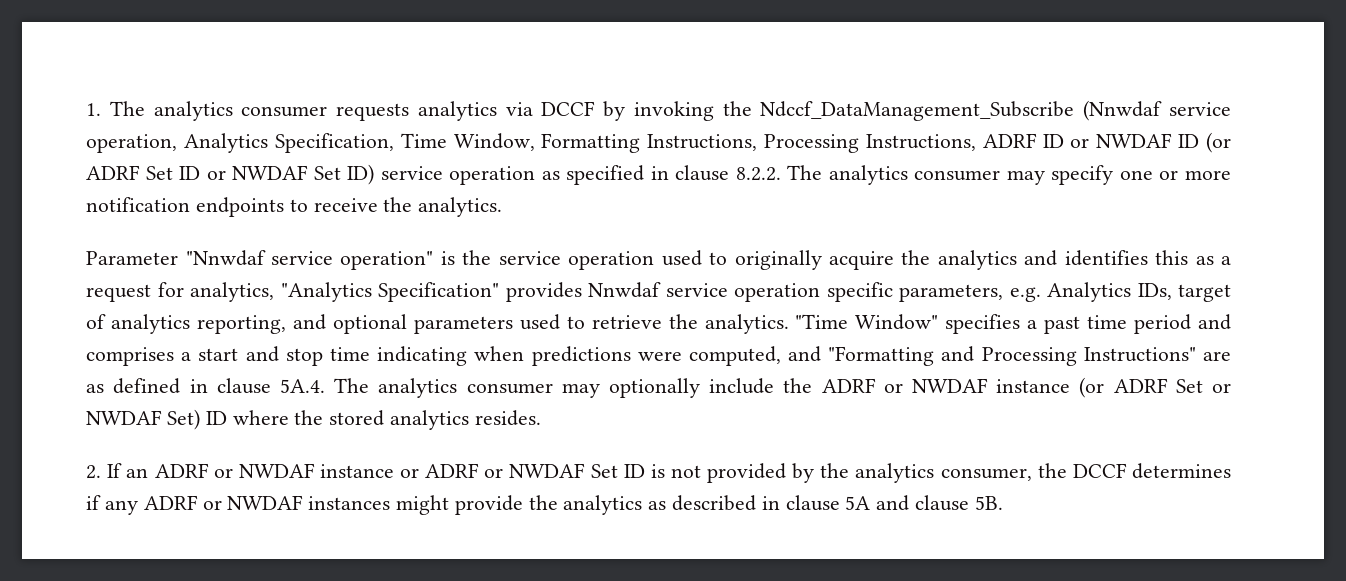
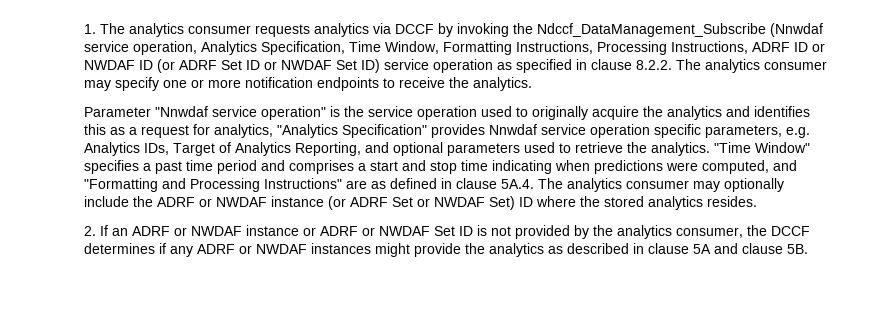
[1178,284,1232,302] [86,314,286,334] target of analytics reporting, -> [172,142,361,156] Target of Analytics Reporting,

